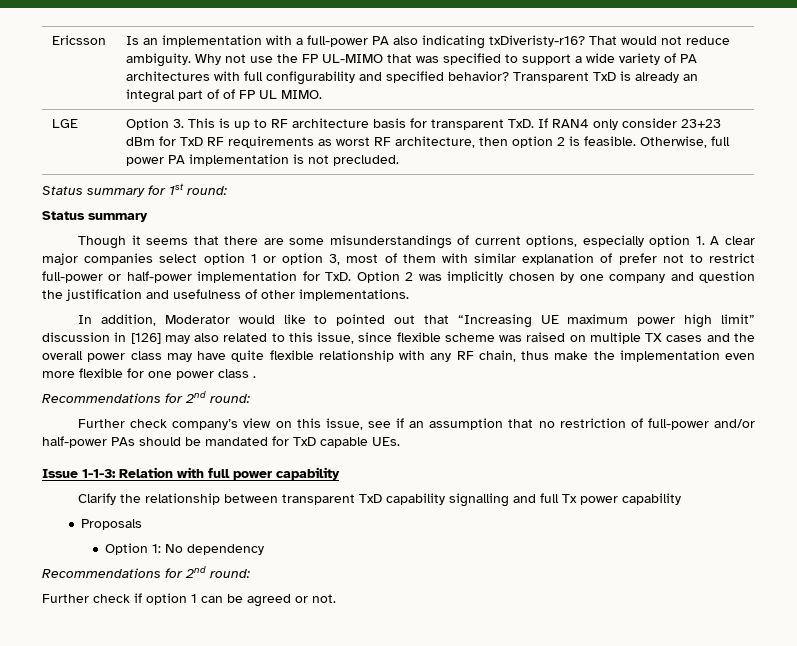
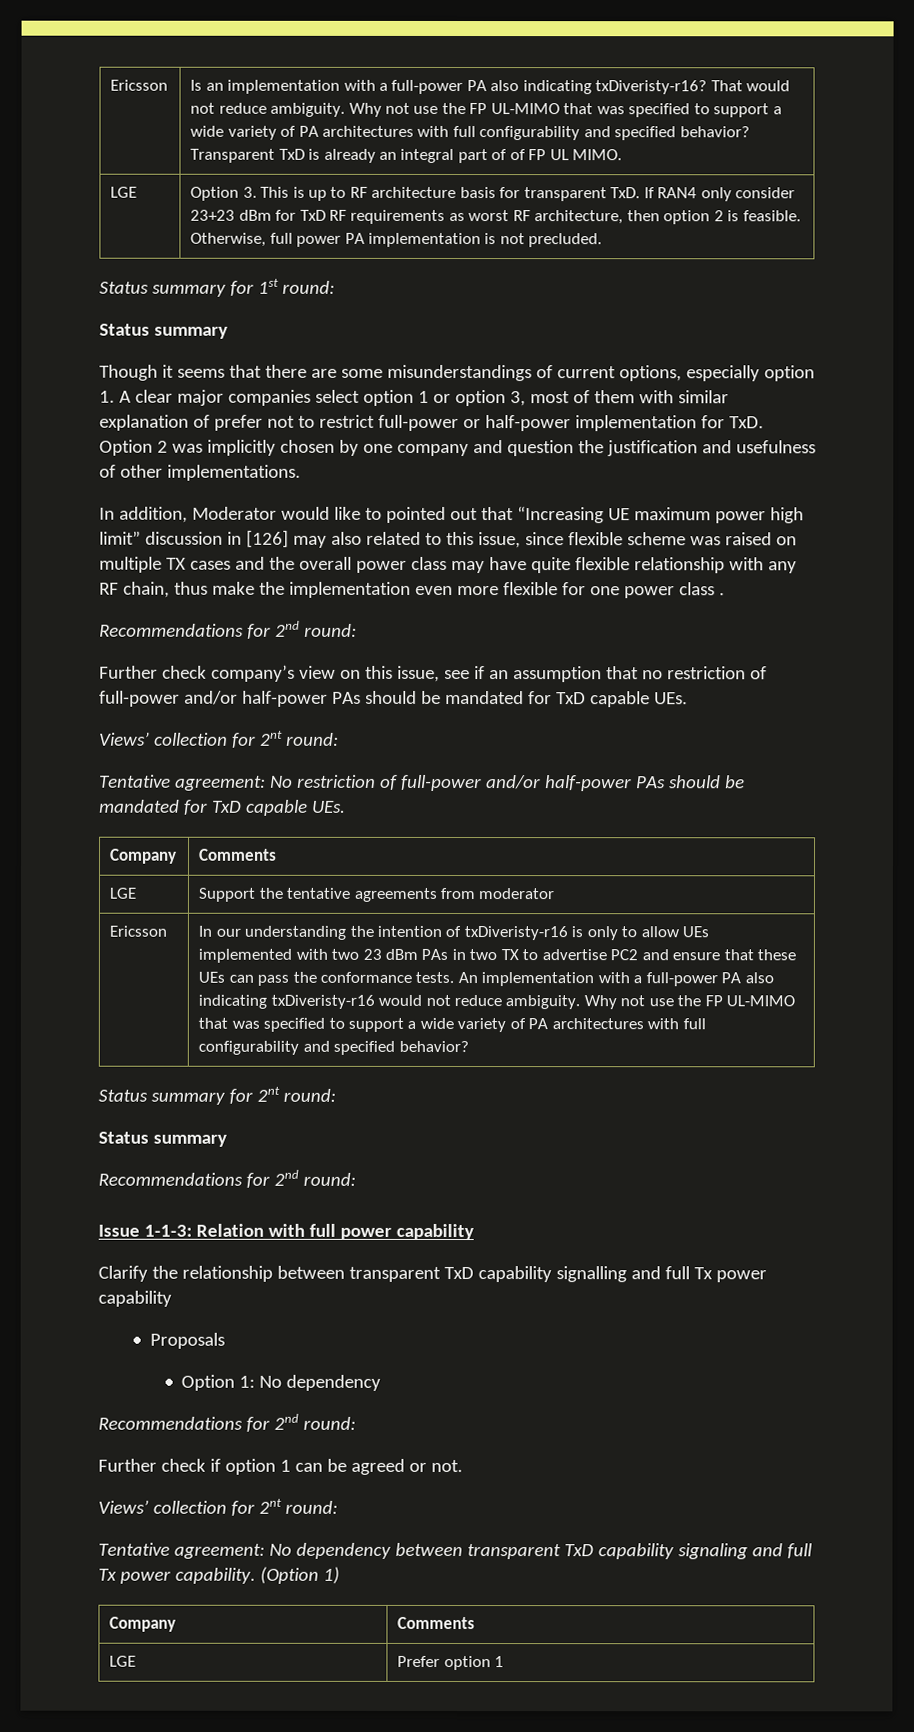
(400, 441) none -> [99,730,339,748] [99,774,745,792] [99,799,346,816] [110,848,178,864] [199,848,278,861] [109,887,137,899] [198,887,555,902] [109,925,168,937] [198,925,710,941] [198,948,796,963] [198,971,774,987] [198,994,796,1010] [198,1017,706,1033] [198,1040,469,1055] [98,1086,336,1105] [98,1131,227,1147] [98,1169,356,1188] // Views’ collection for 2nt round: // Tentative agreement: No restriction of full-power and/or half-power PAs should be mandated for TxD capable UEs. // Company | Comments // LGE | Support the tentative agreements from moderator // Ericsson | In our understanding the intention of txDiveristy-r16 is only to allow UEs implemented with two 23 dBm PAs in two TX to advertise PC2 and ensure that these UEs can pass the conformance tests. An implementation with a full-power PA also indicating txDiveristy-r16 would not reduce ambiguity. Why not use the FP UL-MIMO that was specified to support a wide variety of PA architectures with full configurability and specified behavior? // Status summary for 2nt round: // Status summary // Recommendations for 2nd round:
(336, 598) none -> [98,1498,338,1516] [98,1542,813,1560] [98,1566,340,1584] [109,1616,177,1632] [397,1616,476,1630] [109,1655,137,1667] [397,1655,505,1671] // Views’ collection for 2nt round: // Tentative agreement: No dependency between transparent TxD capability signaling and full Tx power capability. (Option 1) // Company | Comments // LGE | Prefer option 1

